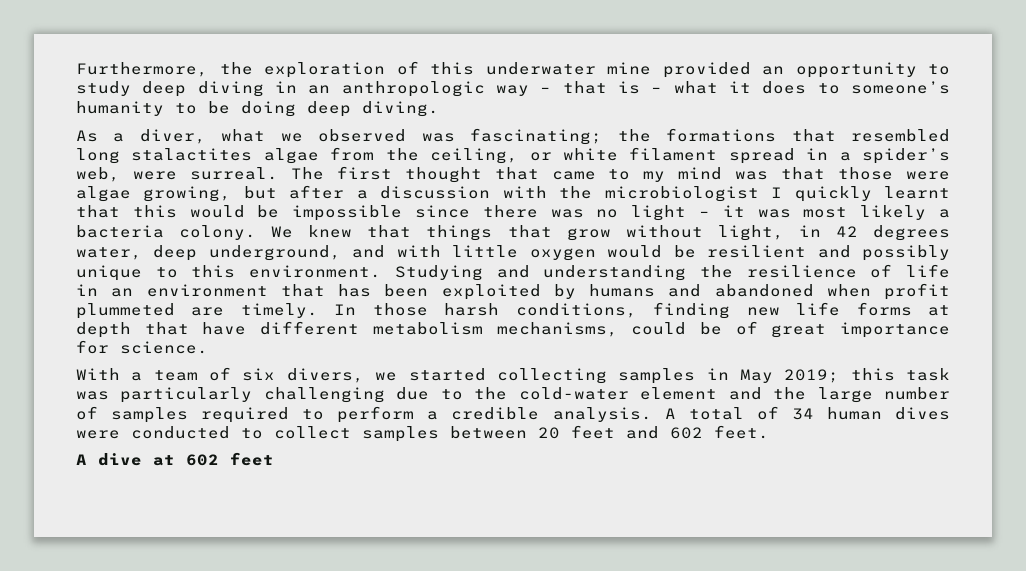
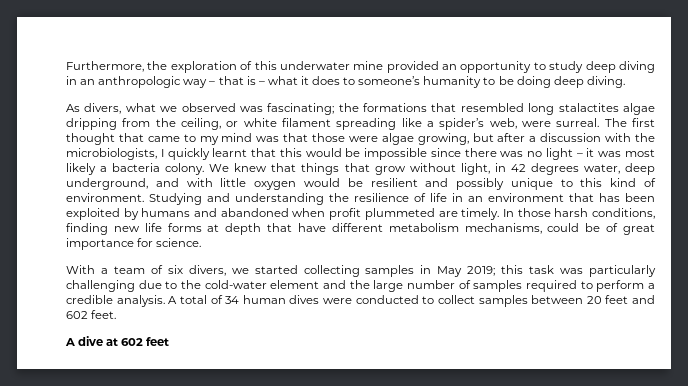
[113,129,206,144] a diver, -> [84,103,122,114] divers,
(319, 156) none -> [66,118,117,130] dripping
[728,148,829,164] spread in -> [336,118,422,130] spreading like
[604,186,759,202] microbiologist -> [66,148,157,160] microbiologists,
(236, 271) none -> [610,178,656,187] kind of

